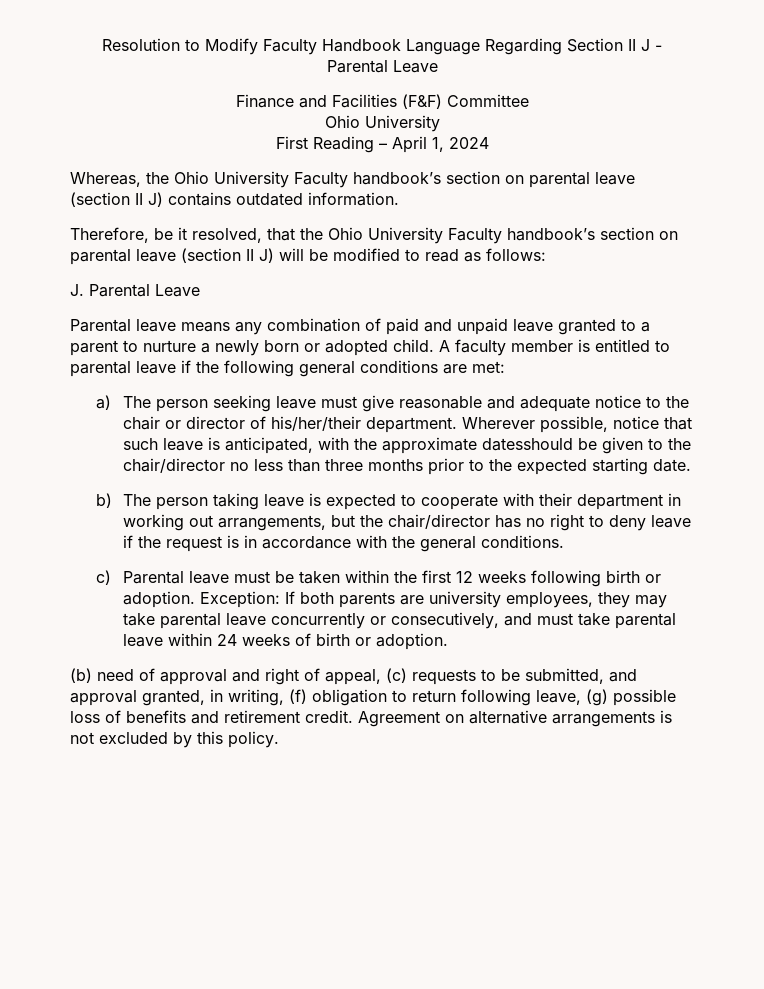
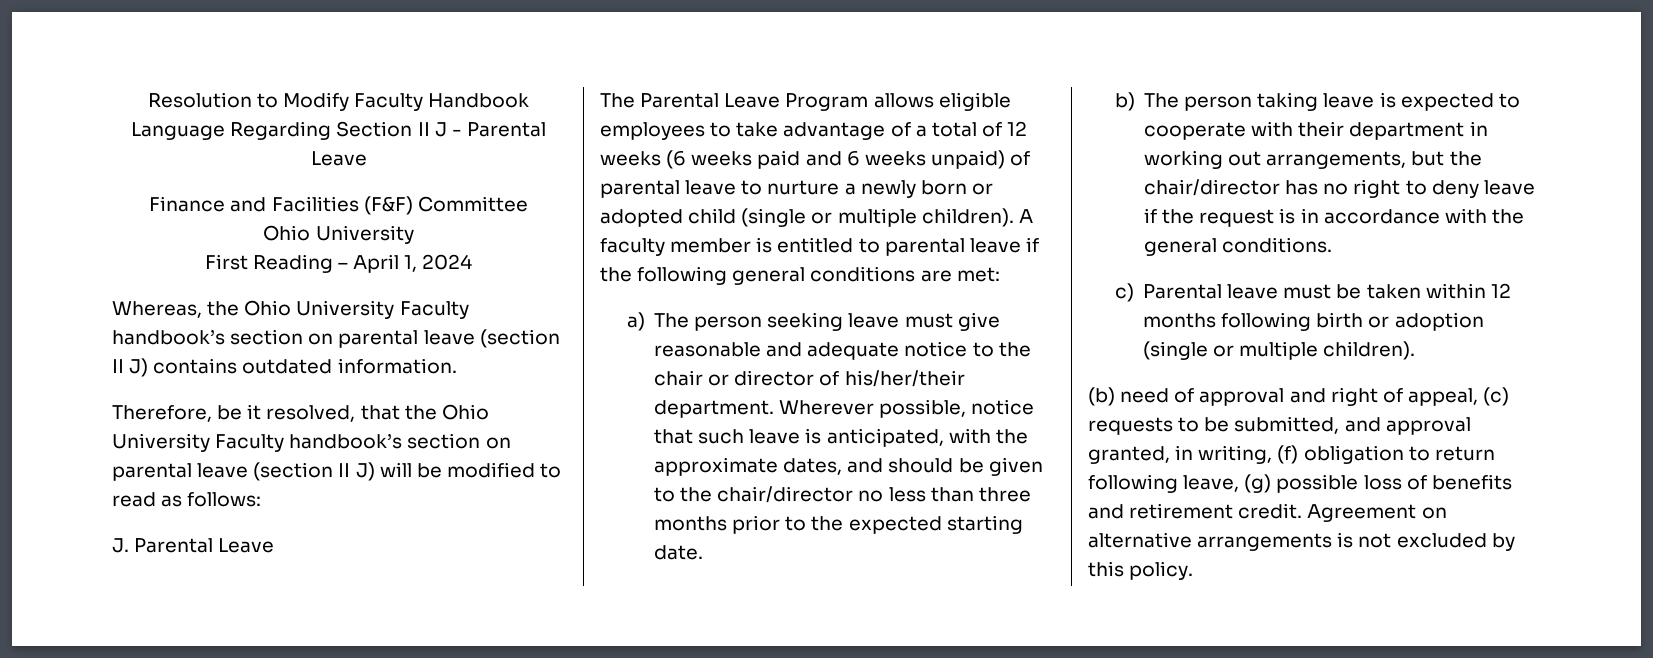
[70,318,650,335] [70,340,118,356] Parental leave means any combination of paid and unpaid leave granted to a parent -> [600,92,1011,111] [600,121,1028,140] [600,150,1031,169] [600,180,737,198] The Parental Leave Program allows eligible employees to take advantage of a total of 12 weeks (6 weeks paid and 6 weeks unpaid) of parental leave
[393,339,434,352] child. -> [688,208,1014,227] child (single or multiple children).
[481,438,573,451] datesshould -> [783,458,954,475] dates, and should
[393,570,661,587] [122,591,667,608] [122,612,676,629] [122,633,448,650] the first 12 weeks following birth or adoption. Exception: If both parents are university employees, they may take parental leave concurrently or consecutively, and must take parental leave within 24 weeks of birth or adoption. -> [1490,283,1511,298] [1143,312,1484,331] [1143,341,1416,360] 12 months following birth or adoption (single or multiple children).

